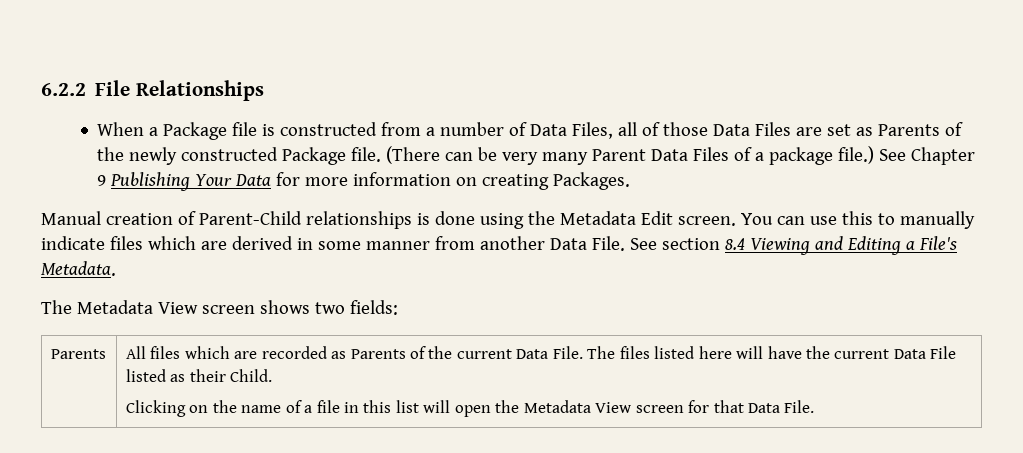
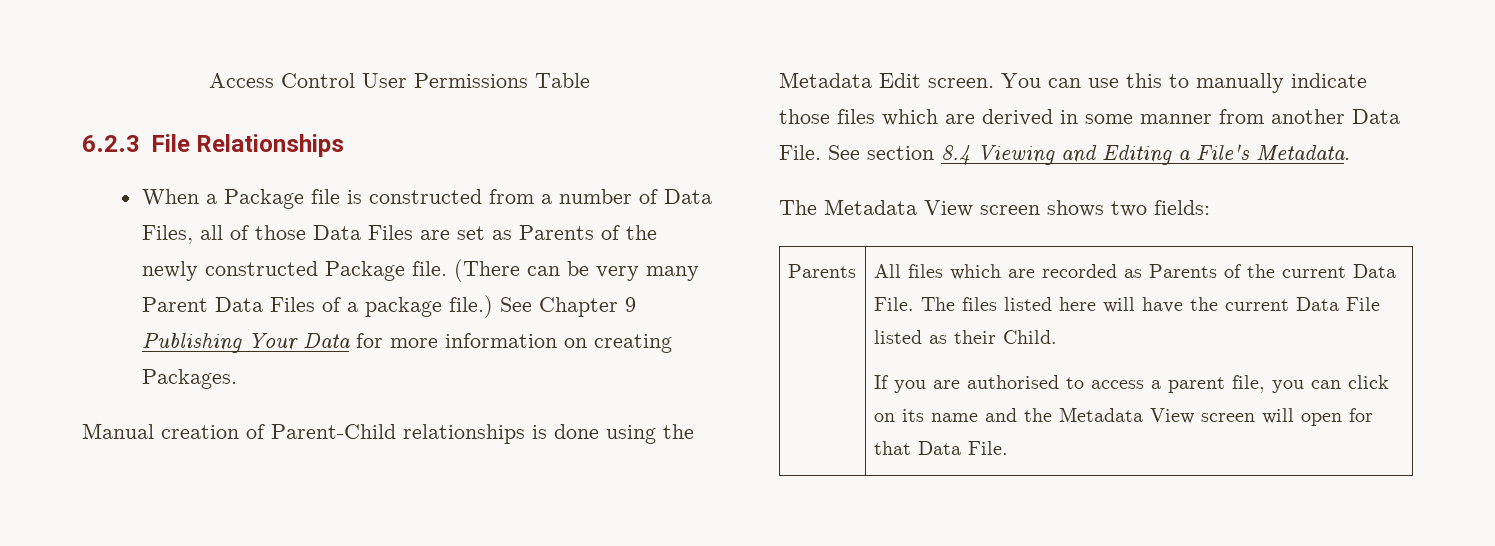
[41,83,86,96] 6.2.2 -> [208,73,590,88] [82,135,140,152] Access Control User Permissions Table // 6.2.3
(105, 243) none -> [779,109,830,124] those
[125,400,491,417] Clicking on the name of a file in this list will open -> [873,375,1389,393] [873,408,1017,422] If you are authorised to access a parent file, you can click on its name and
(684, 409) none -> [1261,408,1342,426] will open

